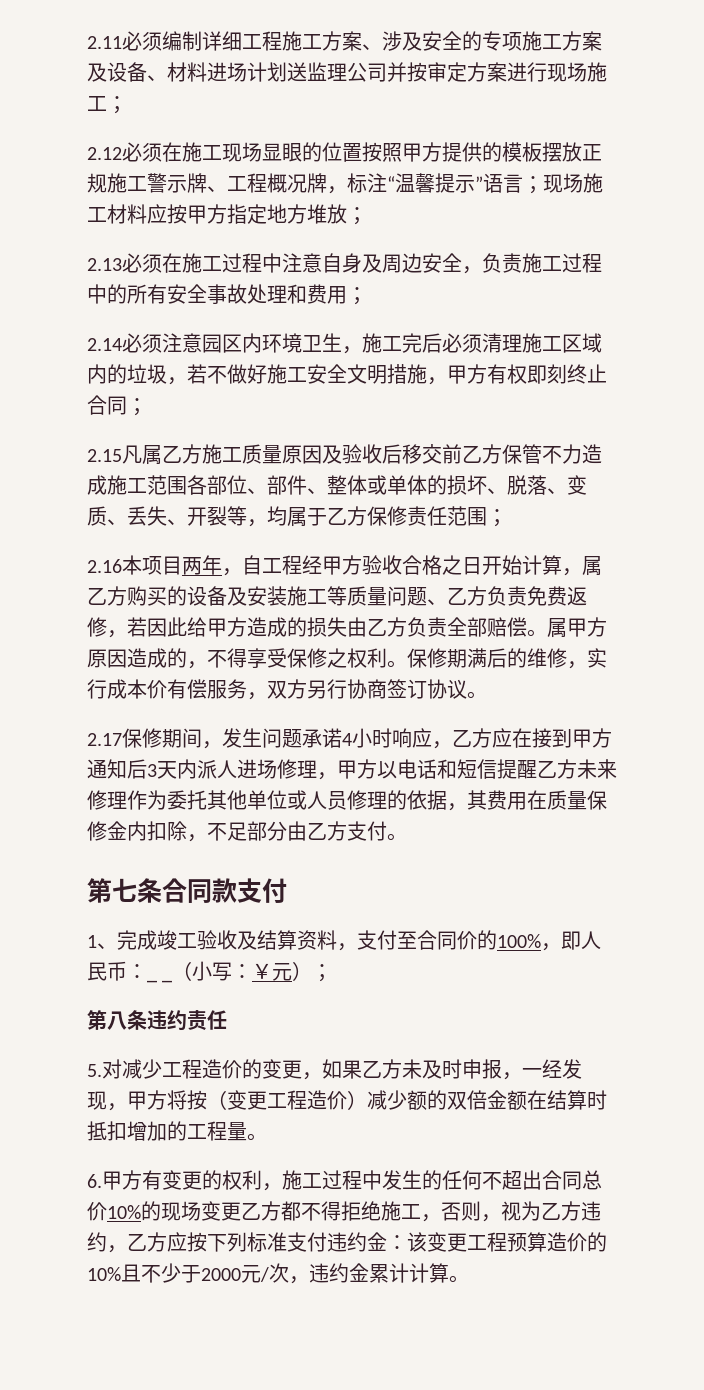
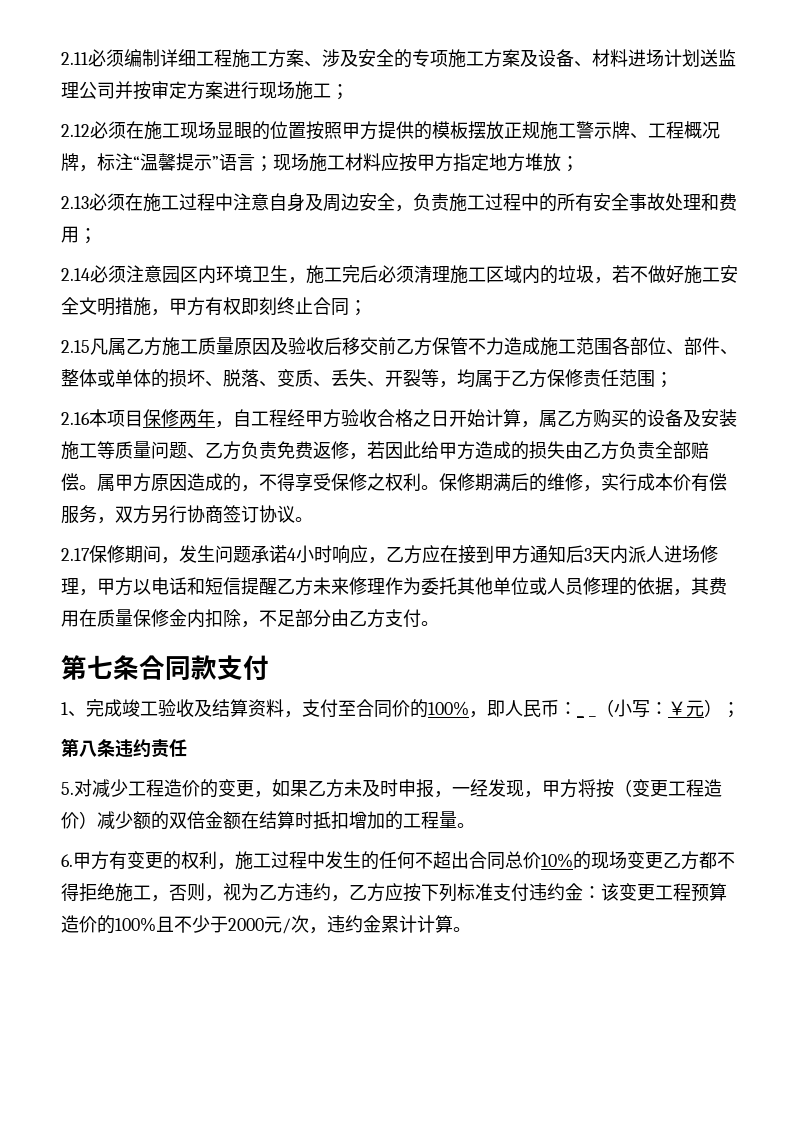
(182, 565) none -> [143,409,179,427] 保修
[87,1267,121,1281] 10% -> [115,917,156,932] 100%

